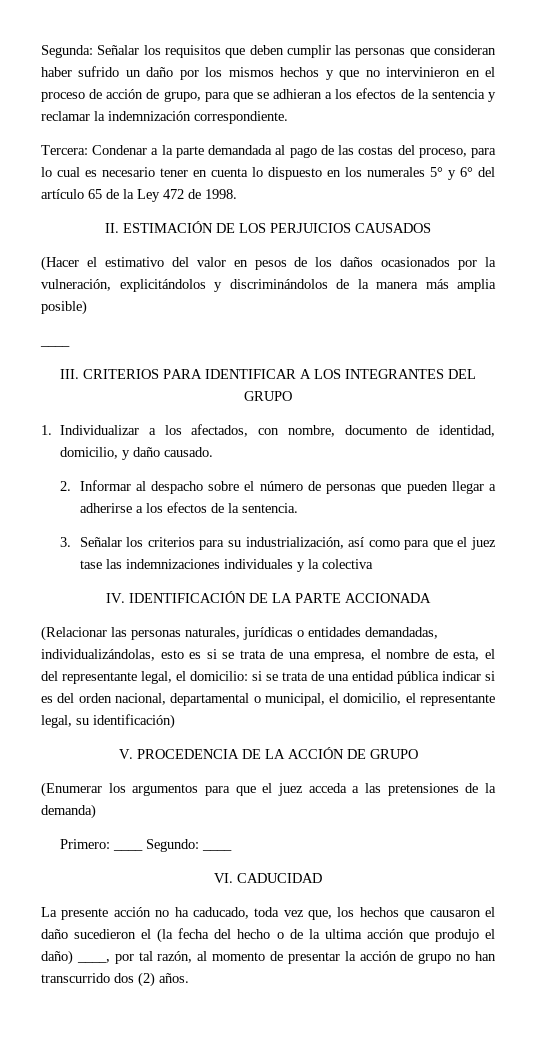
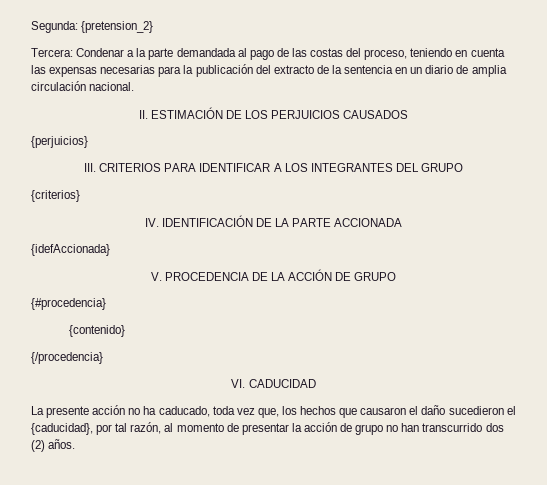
[97,45,497,58] [41,66,495,80] [41,88,496,102] [41,111,288,124] Señalar los requisitos que deben cumplir las personas que consideran haber sufrido un daño por los mismos hechos y que no intervinieron en el proceso de acción de grupo, para que se adhieran a los efectos de la sentencia y reclamar la indemnización correspondiente. -> [81,21,154,33] {pretension_2}
[470,148,496,158] [41,167,495,180] [41,189,237,202] para lo cual es necesario tener en cuenta lo dispuesto en los numerales 5° y 6° del artículo 65 de la Ley 472 de 1998. -> [410,48,505,57] [31,64,507,77] [31,81,135,91] teniendo en cuenta las expensas necesarias para la publicación del extracto de la sentencia en un diario de amplia circulación nacional.
[41,256,497,271] [41,279,496,292] [41,300,87,315] [40,345,70,347] (Hacer el estimativo del valor en pesos de los daños ocasionados por la vulneración, explicitándolos y discriminándolos de la manera más amplia posible) // ____ -> [31,136,88,148] {perjuicios}
[41,424,495,437] [60,447,214,460] [60,480,497,494] [79,502,298,513] [60,537,497,550] [79,559,373,572] 1. Individualizar a los afectados, con nombre, documento de identidad, domicilio, y daño causado. // 2. Informar al despacho sobre el número de personas que pueden llegar a adherirse a los efectos de la sentencia. // 3. Señalar los criterios para su industrialización, así como para que el juez tase las indemnizaciones individuales y la colectiva -> [31,190,80,202] {criterios}
[41,626,438,641] [41,649,496,662] [41,671,495,684] [41,693,496,706] [41,714,175,729] (Relacionar las personas naturales, jurídicas o entidades demandadas, individualizándolas, esto es si se trata de una empresa, el nombre de esta, el del representante legal, el domicilio: si se trata de una entidad pública indicar si es del orden nacional, departamental o municipal, el domicilio, el representante legal, su identificación) -> [31,244,110,256] {idefAccionada}
[41,782,497,797] [41,804,96,819] [60,839,111,849] [113,839,233,852] (Enumerar los argumentos para que el juez acceda a las pretensiones de la demanda) // Primero: ____ Segundo: ____ -> [31,298,106,310] [69,325,126,337] [31,352,103,364] {#procedencia} // {contenido} // {/procedencia}
[157,928,495,943] [41,950,110,965] (la fecha del hecho o de la ultima acción que produjo el daño) ____, -> [31,423,93,435] {caducidad},

